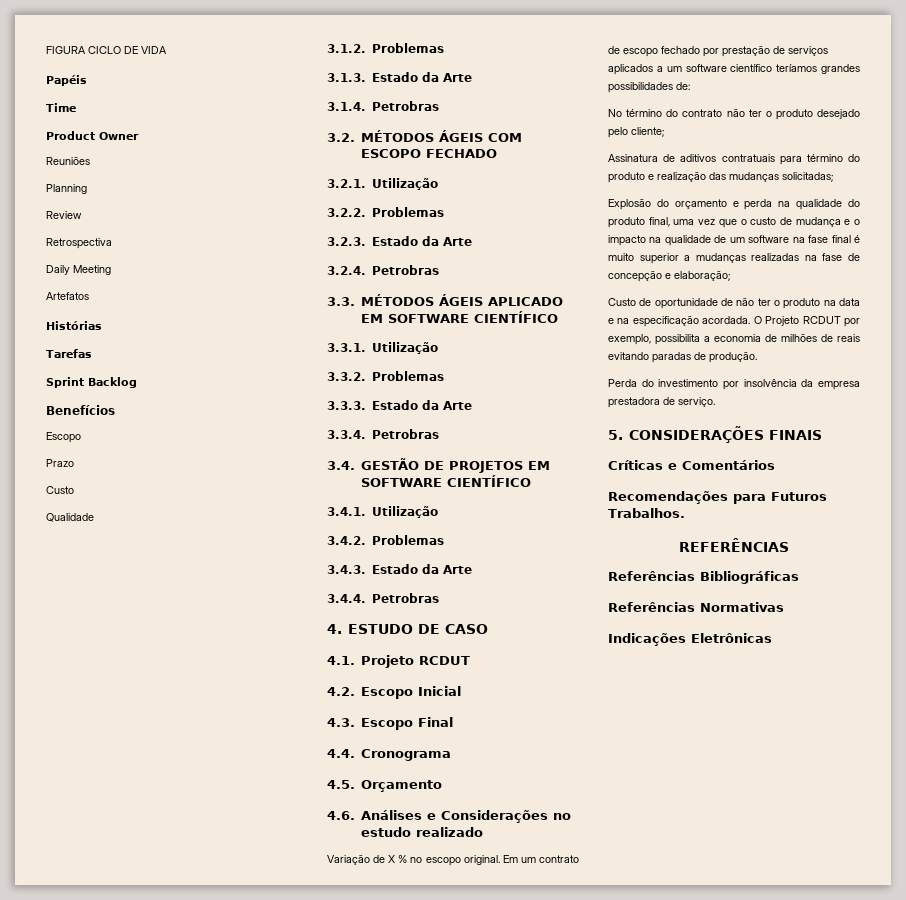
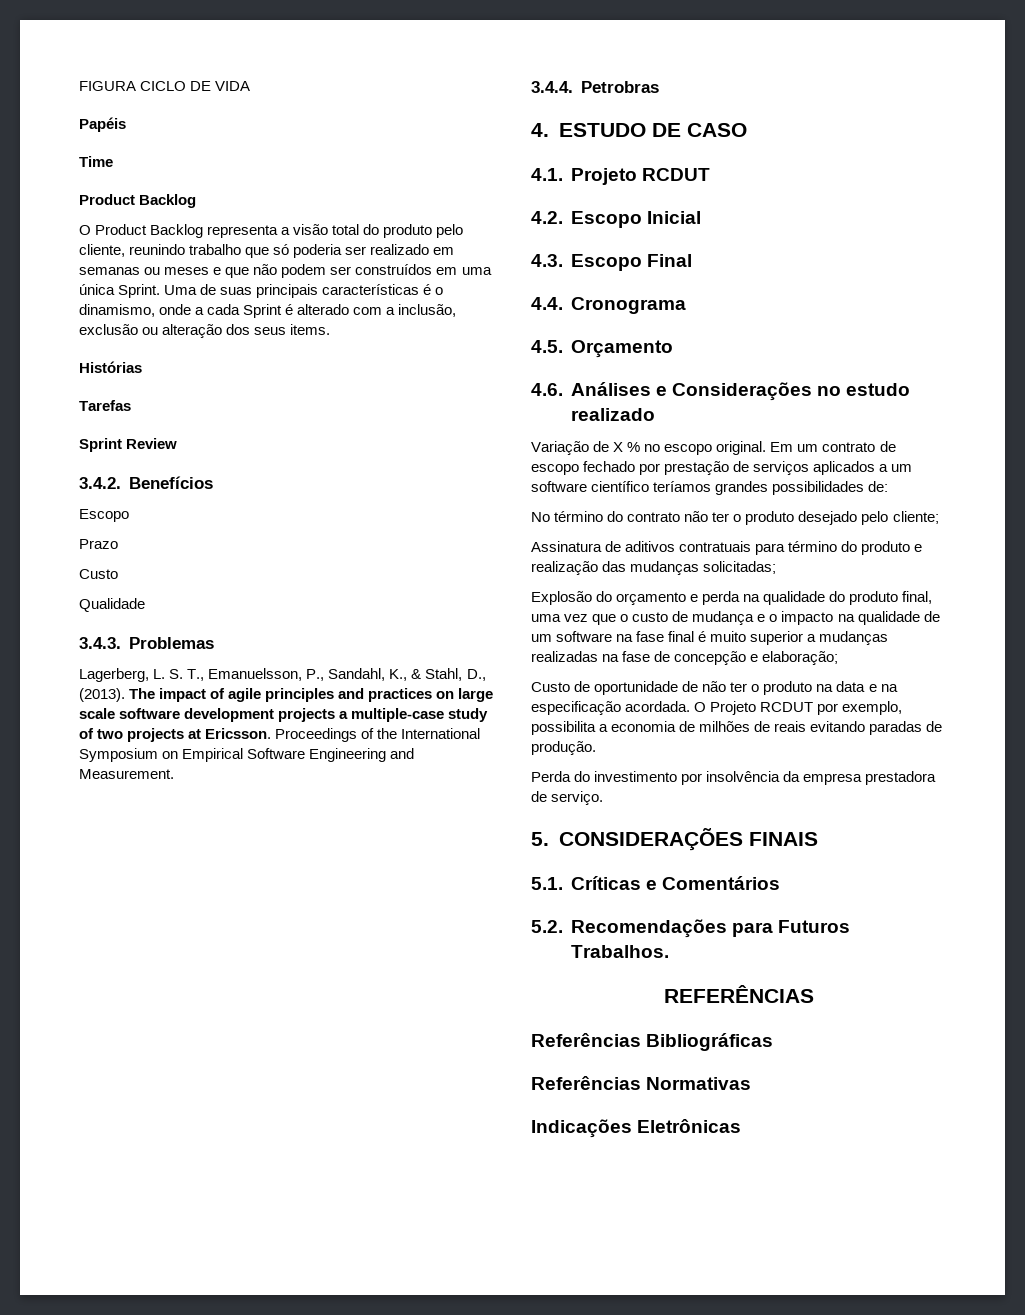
[99,132,139,140] [46,156,90,165] [46,184,87,194] [46,211,82,219] [46,238,112,249] [46,265,111,275] [46,292,89,300] Owner // Reuniões // Planning // Review // Retrospectiva // Daily Meeting // Artefatos -> [139,194,197,208] [79,224,464,238] [79,244,455,258] [79,264,492,278] [79,284,444,298] [79,304,457,318] [79,324,331,338] Backlog // O Product Backlog representa a visão total do produto pelo cliente, reunindo trabalho que só poderia ser realizado em semanas ou meses e que não podem ser construídos em uma única Sprint. Uma de suas principais características é o dinamismo, onde a cada Sprint é alterado com a inclusão, exclusão ou alteração dos seus items.
[88,377,137,388] Backlog // -> [126,438,178,449] [79,477,121,489] Review // 3.4.2.
[327,43,444,53] [327,72,472,82] [327,101,439,111] [327,130,522,142] [360,149,497,158] [327,178,438,190] [327,207,444,217] [327,236,472,246] [327,265,439,275] [327,294,563,306] [360,311,558,323] [327,342,438,354] [327,371,444,381] [327,400,472,410] [327,429,439,439] [327,458,551,473] [360,475,531,487] [327,506,438,518] [327,535,444,545] [327,564,472,574] 3.1.2. Problemas // 3.1.3. Estado da Arte // 3.1.4. Petrobras // 3.2. MÉTODOS ÁGEIS COM ESCOPO FECHADO // 3.2.1. Utilização // 3.2.2. Problemas // 3.2.3. Estado da Arte // 3.2.4. Petrobras // 3.3. MÉTODOS ÁGEIS APLICADO EM SOFTWARE CIENTÍFICO // 3.3.1. Utilização // 3.3.2. Problemas // 3.3.3. Estado da Arte // 3.3.4. Petrobras // 3.4. GESTÃO DE PROJETOS EM SOFTWARE CIENTÍFICO // 3.4.1. Utilização // 3.4.2. Problemas // 3.4.3. Estado da Arte -> [79,637,214,649] [79,668,486,682] [79,688,494,702] [79,708,489,722] [79,728,481,742] [79,748,415,762] [79,769,174,779] 3.4.3. Problemas // Lagerberg, L. S. T., Emanuelsson, P., Sandahl, K., & Stahl, D., (2013). The impact of agile principles and practices on large scale software development projects a multiple-case study of two projects at Ericsson. Proceedings of the International Symposium on Empirical Software Engineering and Measurement.
(822, 435) none -> [531,877,563,890] 5.1.
(775, 465) none -> [531,920,563,933] 5.2.

